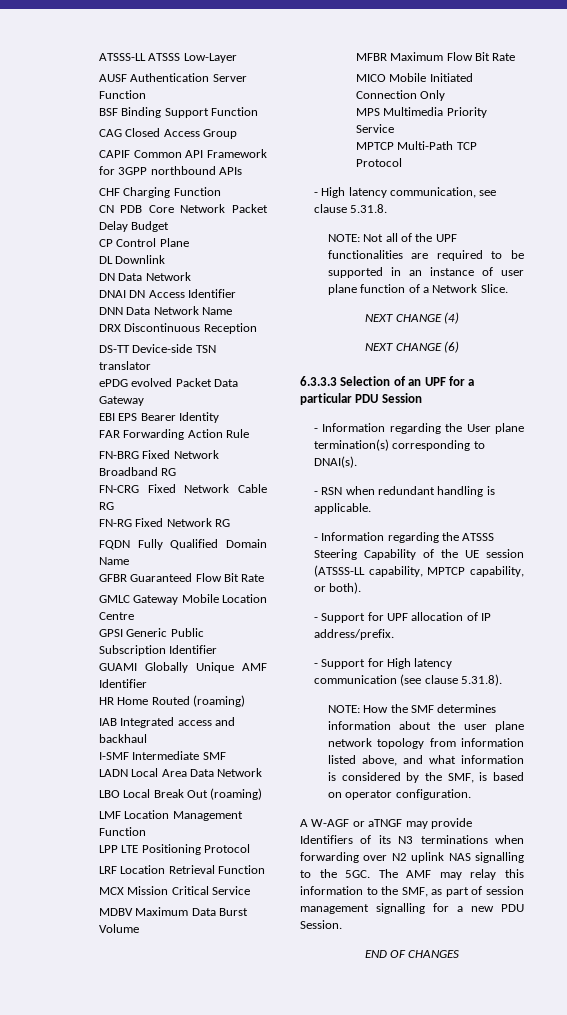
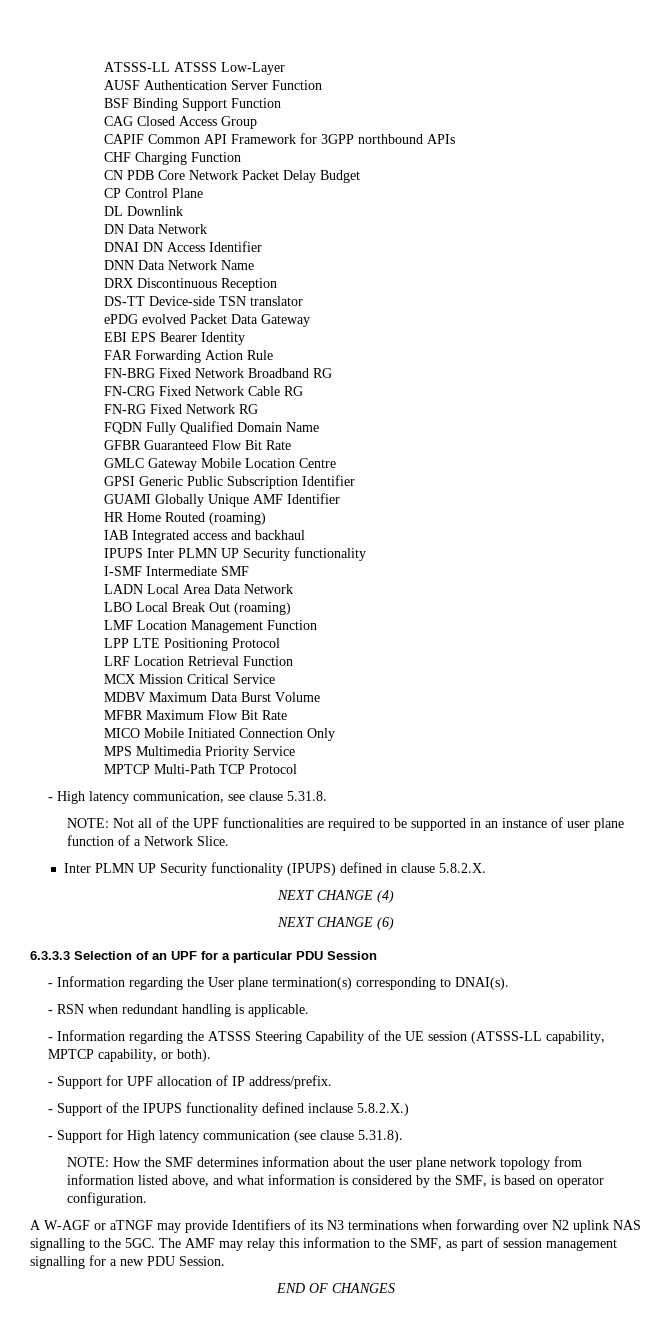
(147, 738) none -> [103,547,366,561] // IPUPS Inter PLMN UP Security functionality
(508, 288) none -> [63,862,486,876] // Inter PLMN UP Security functionality (IPUPS) defined in clause 5.8.2.X.
(394, 634) none -> [48,1102,410,1116] // - Support of the IPUPS functionality defined inclause 5.8.2.X.)

